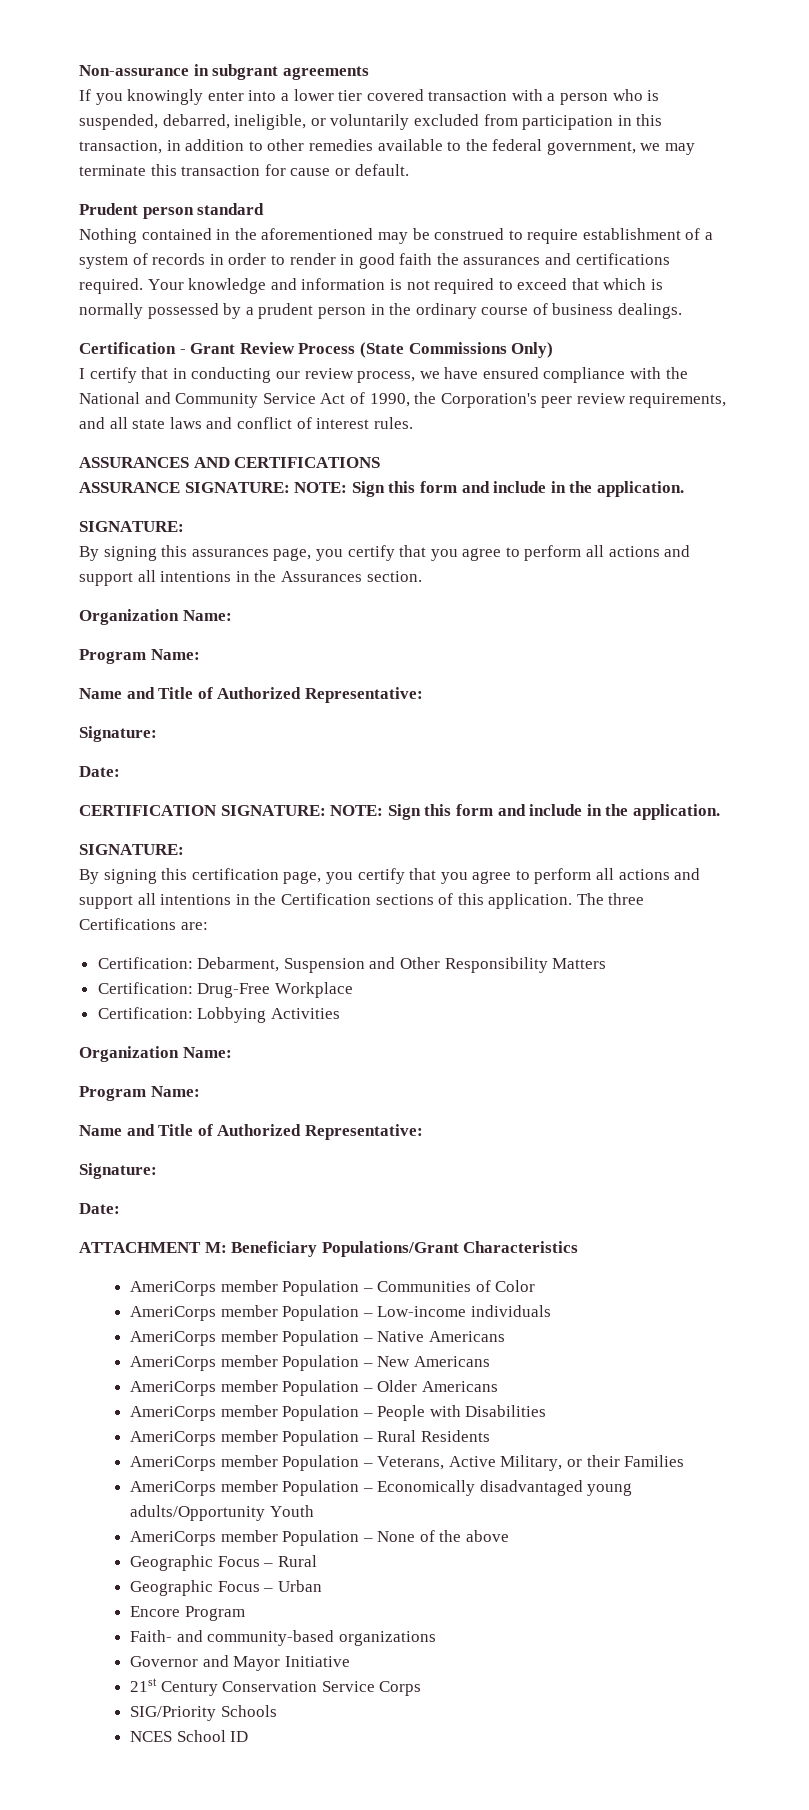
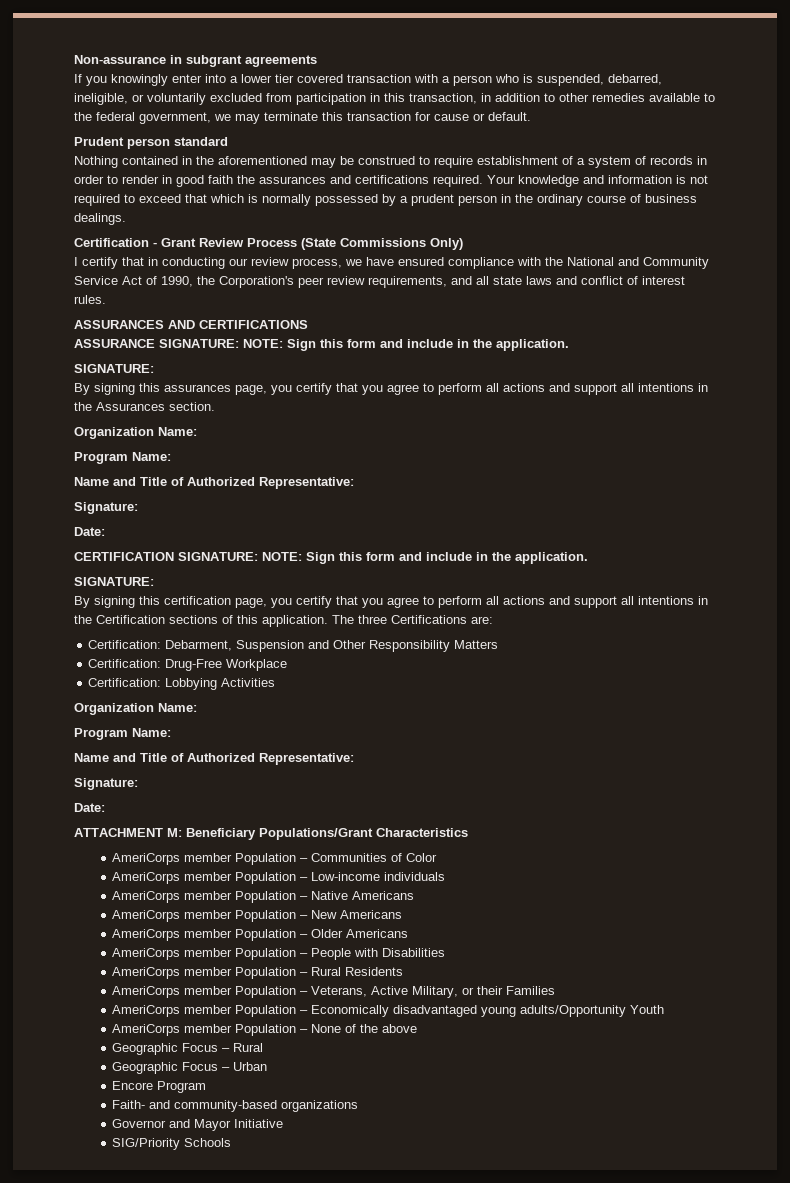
[129,1678,422,1696] // 21st Century Conservation Service Corps -> (284, 1123) none
[129,1730,249,1742] // NCES School ID -> (232, 1142) none

